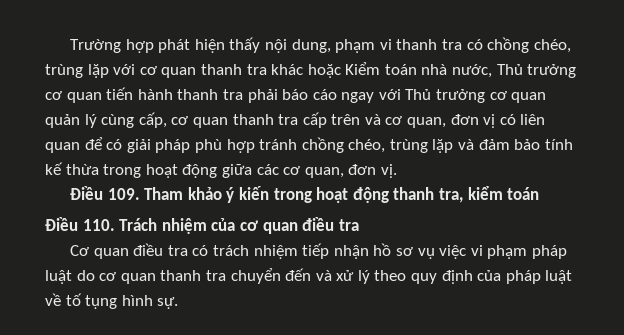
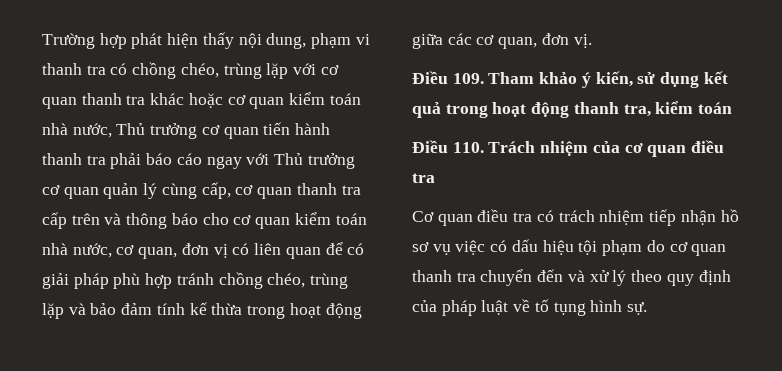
[345,62,381,75] Kiểm -> [227,92,326,109] cơ quan kiểm
(381, 119) none -> [126,212,367,229] [42,243,112,258] thông báo cho cơ quan kiểm toán nhà nước,
[478,139,541,150] đảm bảo -> [90,303,153,315] bảo đảm
[238,186,269,200] kiến -> [595,71,728,88] [412,102,441,118] kiến, sử dụng kết quả
[470,245,567,259] [45,270,72,284] vi phạm pháp luật -> [490,239,643,256] có dấu hiệu tội phạm

